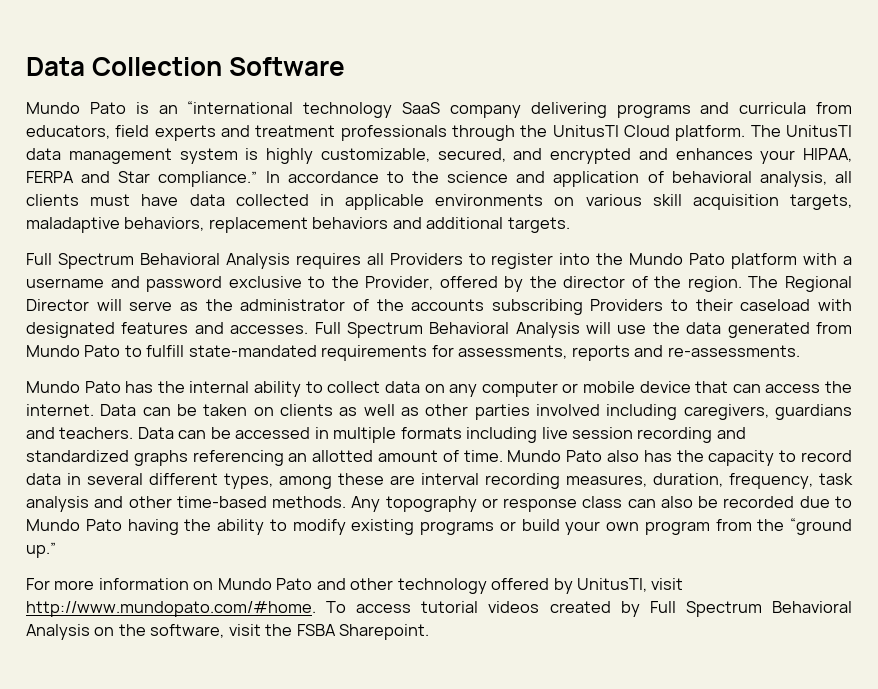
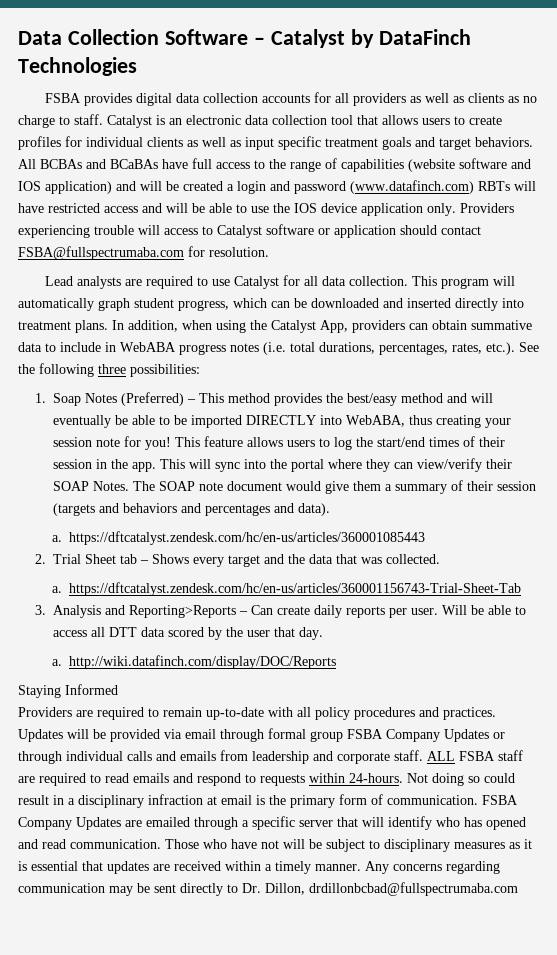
[26,101,853,118] [26,125,853,141] [26,148,852,164] [26,171,852,187] [26,194,852,210] [26,217,570,233] [26,253,853,269] [26,276,852,292] [26,299,852,315] [26,322,852,338] [26,345,800,361] [26,381,852,397] [26,404,853,420] [26,427,746,443] [26,450,852,466] [26,473,853,489] [26,496,852,512] [26,518,852,535] [26,542,56,558] [26,578,684,594] [26,601,852,617] [26,624,430,640] // Mundo Pato is an “international technology SaaS company delivering programs and curricula from educators, field experts and treatment professionals through the UnitusTI Cloud platform. The UnitusTI data management system is highly customizable, secured, and encrypted and enhances your HIPAA, FERPA and Star compliance.” In accordance to the science and application of behavioral analysis, all clients must have data collected in applicable environments on various skill acquisition targets, maladaptive behaviors, replacement behaviors and additional targets. // Full Spectrum Behavioral Analysis requires all Providers to register into the Mundo Pato platform with a username and password exclusive to the Provider, offered by the director of the region. The Regional Director will serve as the administrator of the accounts subscribing Providers to their caseload with designated features and accesses. Full Spectrum Behavioral Analysis will use the data generated from Mundo Pato to fulfill state-mandated requirements for assessments, reports and re-assessments. // Mundo Pato has the internal ability to collect data on any computer or mobile device that can access the internet. Data can be taken on clients as well as other parties involved including caregivers, guardians and teachers. Data can be accessed in multiple formats including live session recording and standardized graphs referencing an allotted amount of time. Mundo Pato also has the capacity to record data in several different types, among these are interval recording measures, duration, frequency, task analysis and other time-based methods. Any topography or response class can also be recorded due to Mundo Pato having the ability to modify existing programs or build your own program from the “ground up.” // For more information on Mundo Pato and other technology offered by UnitusTI, visit http://www.mundopato.com/#home. To access tutorial videos created by Full Spectrum Behavioral Analysis on the software, visit the FSBA Sharepoint. -> [253,29,471,48] [18,57,137,76] [45,92,538,106] [18,114,502,128] [18,136,533,150] [18,158,531,172] [18,180,536,194] [18,203,514,216] [18,224,481,238] [18,246,269,260] [45,275,516,289] [18,298,524,311] [18,320,532,333] [18,342,539,355] [18,363,200,377] [35,392,494,406] [53,415,512,428] [53,436,506,450] [53,458,513,472] [53,480,537,494] [53,503,331,516] [52,531,426,545] [35,554,441,567] [52,582,522,596] [35,605,527,618] [53,627,324,640] [52,655,337,669] [18,684,118,698] [18,707,496,720] [18,728,505,742] [18,750,523,764] [18,773,515,786] [18,794,518,808] [18,816,526,830] [18,839,532,852] [18,861,500,874] [18,882,518,896] – Catalyst by DataFinch Technologies // FSBA provides digital data collection accounts for all providers as well as clients as no charge to staff. Catalyst is an electronic data collection tool that allows users to create profiles for individual clients as well as input specific treatment goals and target behaviors. All BCBAs and BCaBAs have full access to the range of capabilities (website software and IOS application) and will be created a login and password (www.datafinch.com) RBTs will have restricted access and will be able to use the IOS device application only. Providers experiencing trouble will access to Catalyst software or application should contact FSBA@fullspectrumaba.com for resolution. // Lead analysts are required to use Catalyst for all data collection. This program will automatically graph student progress, which can be downloaded and inserted directly into treatment plans. In addition, when using the Catalyst App, providers can obtain summative data to include in WebABA progress notes (i.e. total durations, percentages, rates, etc.). See the following three possibilities: // 1. Soap Notes (Preferred) – This method provides the best/easy method and will eventually be able to be imported DIRECTLY into WebABA, thus creating your session note for you! This feature allows users to log the start/end times of their session in the app. This will sync into the portal where they can view/verify their SOAP Notes. The SOAP note document would give them a summary of their session (targets and behaviors and percentages and data). // a. https://dftcatalyst.zendesk.com/hc/en-us/articles/360001085443 // 2. Trial Sheet tab – Shows every target and the data that was collected. // a. https://dftcatalyst.zendesk.com/hc/en-us/articles/360001156743-Trial-Sheet-Tab // 3. Analysis and Reporting>Reports – Can create daily reports per user. Will be able to access all DTT data scored by the user that day. // a. http://wiki.datafinch.com/display/DOC/Reports // Staying Informed // Providers are required to remain up-to-date with all policy procedures and practices. Updates will be provided via email through formal group FSBA Company Updates or through individual calls and emails from leadership and corporate staff. ALL FSBA staff are required to read emails and respond to requests within 24-hours. Not doing so could result in a disciplinary infraction at email is the primary form of communication. FSBA Company Updates are emailed through a specific server that will identify who has opened and read communication. Those who have not will be subject to disciplinary measures as it is essential that updates are received within a timely manner. Any concerns regarding communication may be sent directly to Dr. Dillon, drdillonbcbad@fullspectrumaba.com

